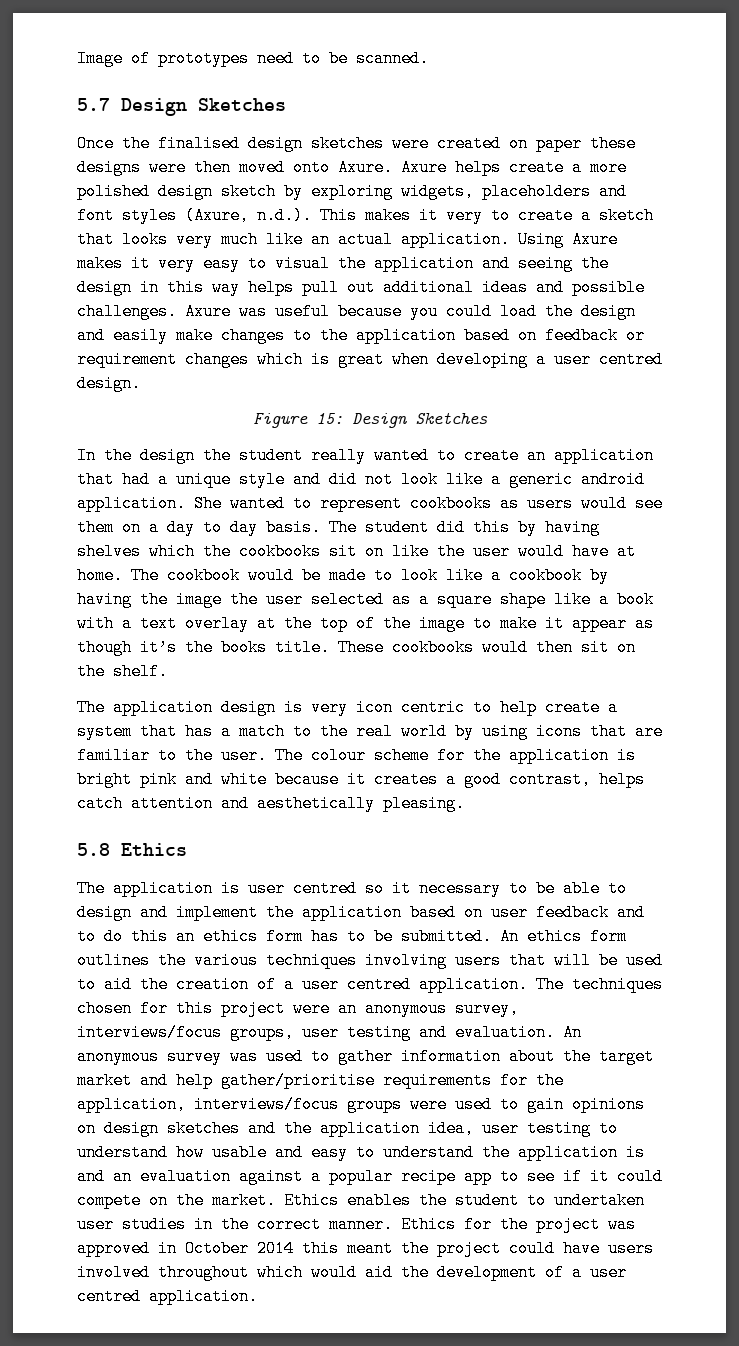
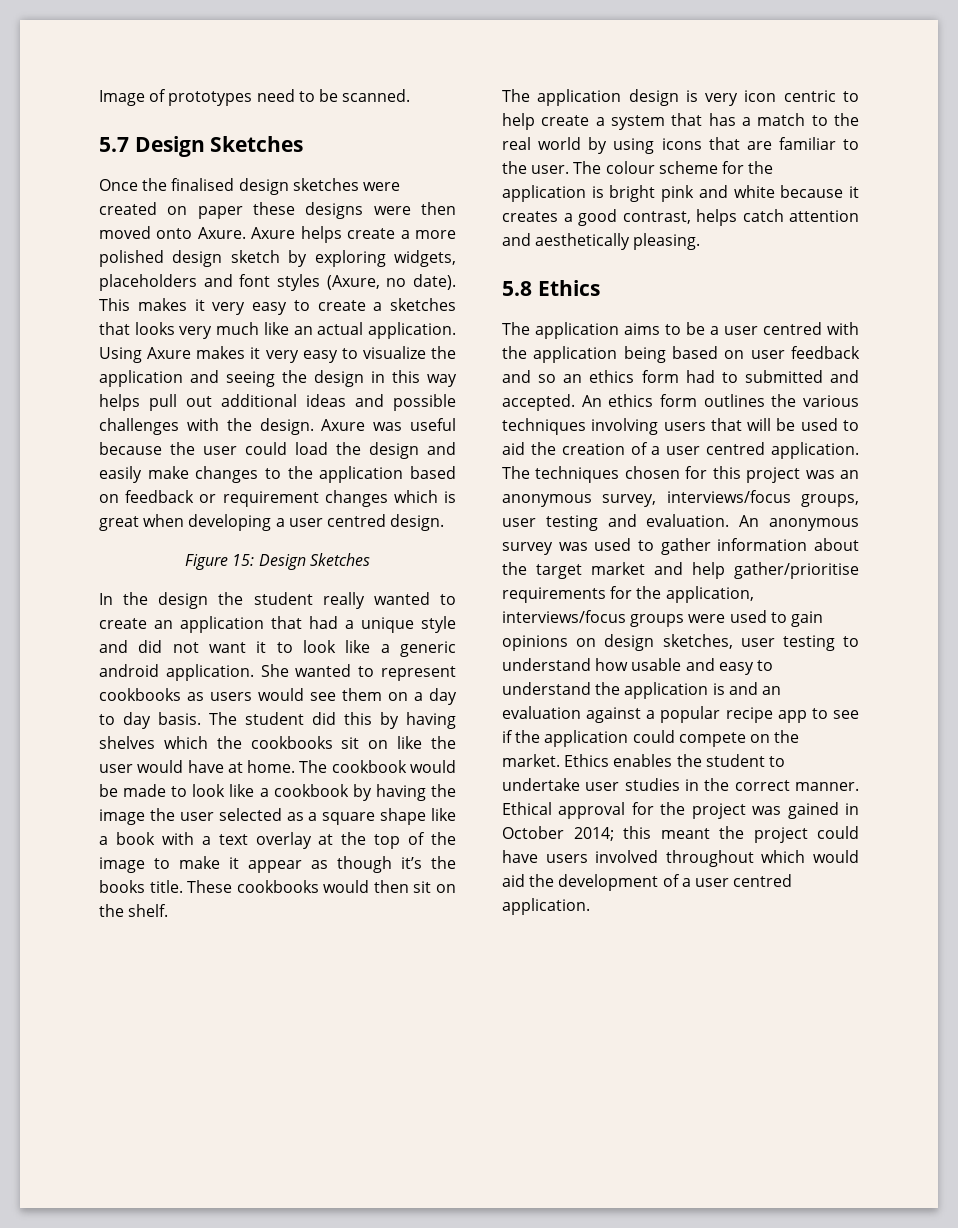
[257,207,312,224] n.d.). -> [386,274,456,290] no date).
(483, 215) none -> [252,302,287,315] easy
[599,207,654,224] sketch -> [390,298,456,311] sketches
[275,255,330,272] visual -> [362,346,426,359] visualize
[77,303,177,320] challenges. -> [99,418,314,435] challenges with the design.
[410,303,438,320] you -> [170,442,237,455] the user
(393, 479) none -> [209,641,293,653] want it to
[221,880,627,897] [77,904,402,921] is user centred so it necessary to be able to design and implement the application -> [624,322,859,335] [502,346,666,363] aims to be a user centred with the application being
[77,928,492,945] to do this an ethics form has to be submitted. -> [538,370,859,383] [502,394,575,411] so an ethics form had to submitted and accepted.
[293,1000,330,1017] were -> [805,470,835,479] was
[167,1120,474,1137] sketches and the application idea, -> [662,634,733,649] sketches,
[590,1168,609,1185] it -> [515,730,629,747] the application
[554,1192,645,1209] undertaken -> [502,778,580,791] undertake
[401,1216,456,1233] Ethics -> [502,802,626,819] Ethical approval
[77,1240,150,1257] approved -> [787,802,839,819] gained
[257,1240,294,1257] 2014 -> [573,827,614,841] 2014;

